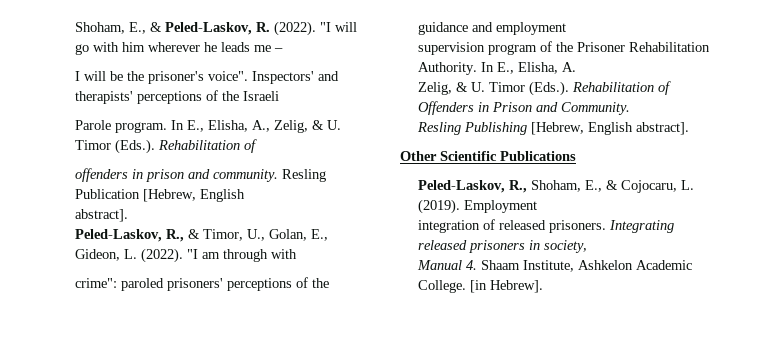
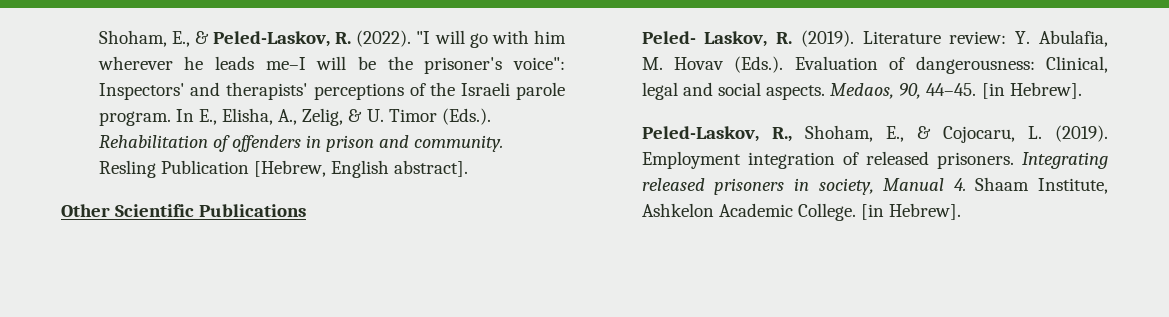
[254,45,284,52] [75,71,81,81] me – // I -> [265,57,306,70] me–I
[208,71,249,81] voice". -> [513,57,566,70] voice":
[75,120,112,130] // Parole -> [516,82,565,100] parole
(258, 146) // -> (230, 143) none
[75,209,129,222] [75,229,329,242] [75,248,298,263] [75,277,330,291] [418,22,567,35] [418,41,711,55] [418,62,577,75] [418,81,672,96] [418,101,631,115] [417,122,690,135] [400,151,576,161] // abstract]. // Peled-Laskov, R., & Timor, U., Golan, E., Gideon, L. (2022). "I am through with // crime": paroled prisoners' perceptions of the guidance and employment // supervision program of the Prisoner Rehabilitation Authority. In E., Elisha, A. // Zelig, & U. Timor (Eds.). Rehabilitation of Offenders in Prison and Community. // Resling Publishing [Hebrew, English abstract]. // Other Scientific Publications -> [394,160,469,177] [61,204,307,217] [641,30,1108,47] [641,56,1108,74] [641,82,1082,100] abstract]. // Other Scientific Publications // Peled- Laskov, R. (2019). Literature review: Y. Abulafia, M. Hovav (Eds.). Evaluation of dangerousness: Clinical, legal and social aspects. Medaos, 90, 44–45. [in Hebrew].
(538, 206) // -> (741, 160) none
(588, 246) // -> (874, 186) none

